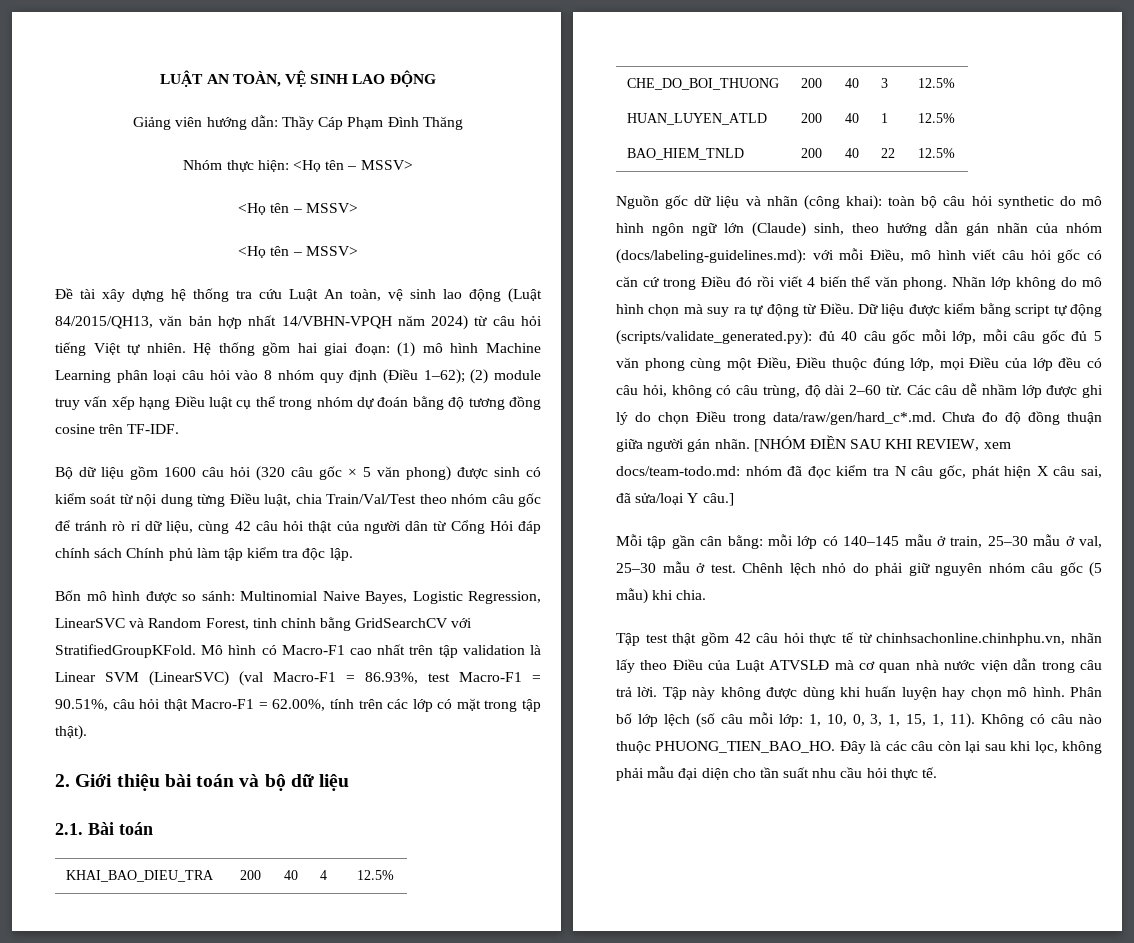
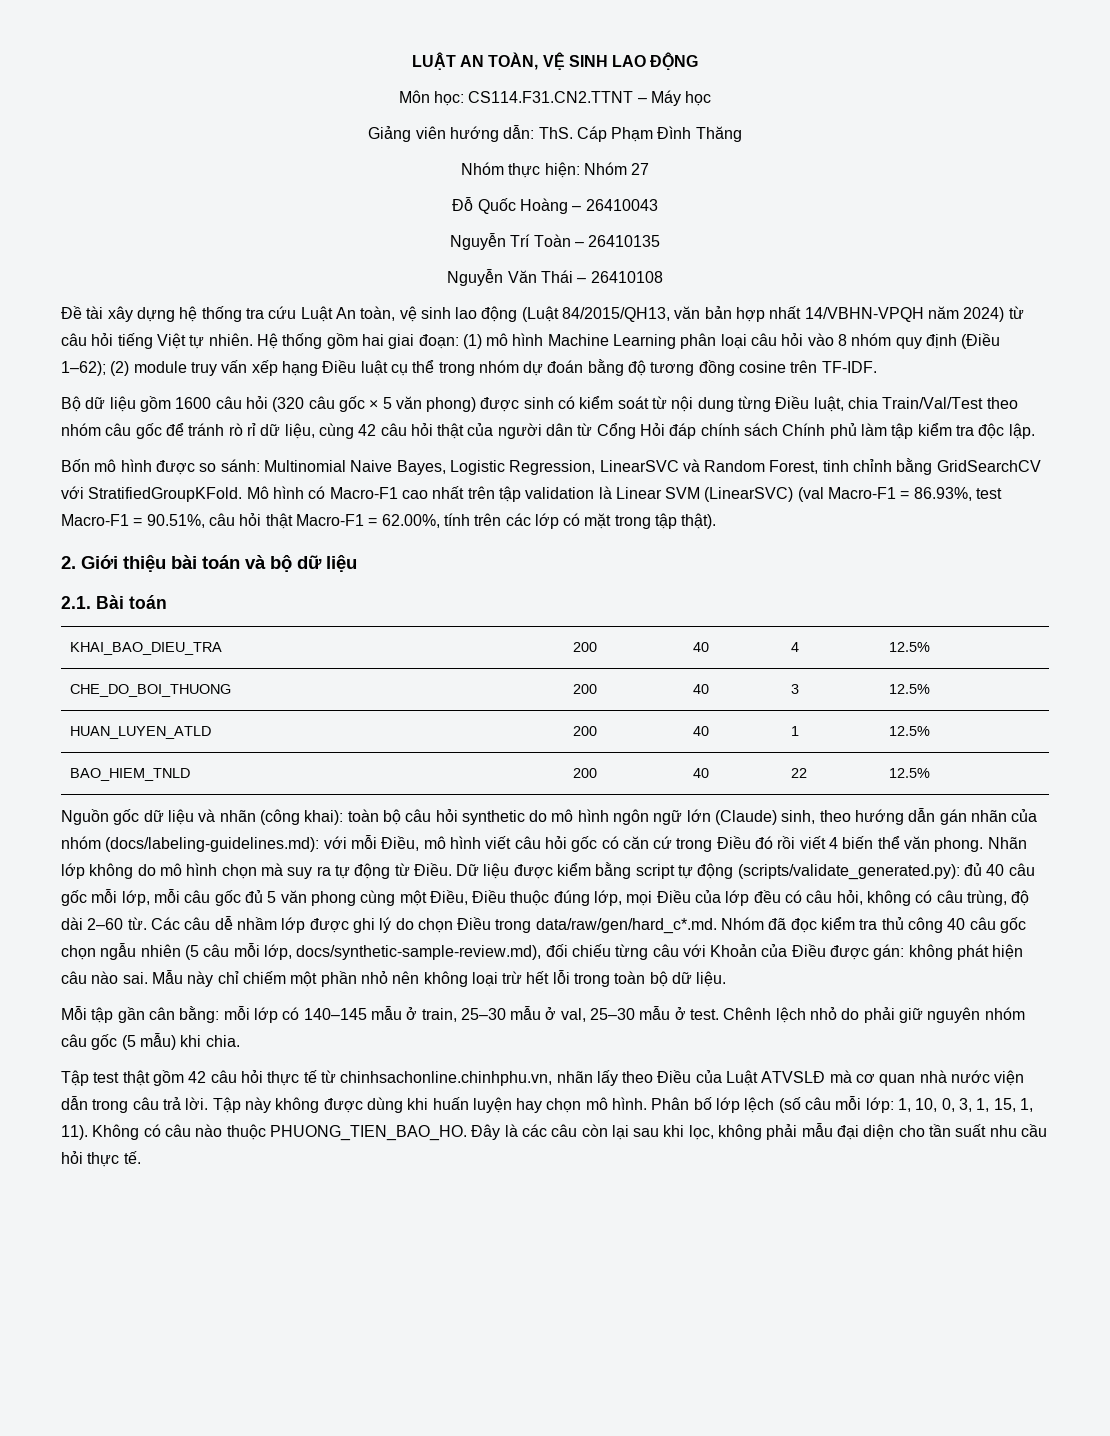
(436, 78) none -> [398,90,712,106] // Môn học: CS114.F31.CN2.TTNT – Máy học
[282,116,314,130] Thầy -> [538,127,573,139] ThS.
[293,160,413,172] [238,203,358,215] [238,246,358,258] <Họ tên – MSSV> // <Họ tên – MSSV> // <Họ tên – MSSV> -> [583,162,650,175] [452,197,658,214] [449,233,661,250] [447,269,663,286] Nhóm 27 // Đỗ Quốc Hoàng – 26410043 // Nguyễn Trí Toàn – 26410135 // Nguyễn Văn Thái – 26410108
[942,411,1102,425] [616,435,1011,452] [616,465,1103,479] [616,493,734,506] Chưa đo độ đồng thuận giữa người gán nhãn. [NHÓM ĐIỀN SAU KHI REVIEW, xem docs/team-todo.md: nhóm đã đọc kiểm tra N câu gốc, phát hiện X câu sai, đã sửa/loại Y câu.] -> [721,917,1027,933] [61,943,1024,960] [61,970,727,987] Nhóm đã đọc kiểm tra thủ công 40 câu gốc chọn ngẫu nhiên (5 câu mỗi lớp, docs/synthetic-sample-review.md), đối chiếu từng câu với Khoản của Điều được gán: không phát hiện câu nào sai. Mẫu này chỉ chiếm một phần nhỏ nên không loại trừ hết lỗi trong toàn bộ dữ liệu.

